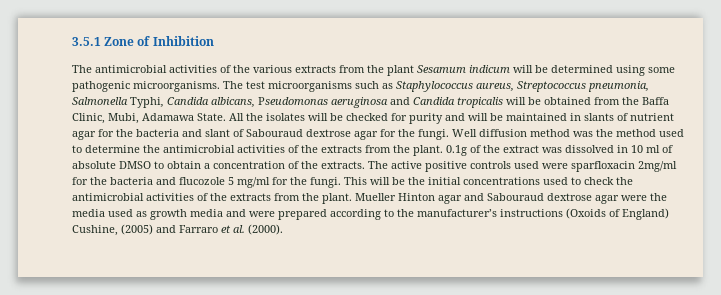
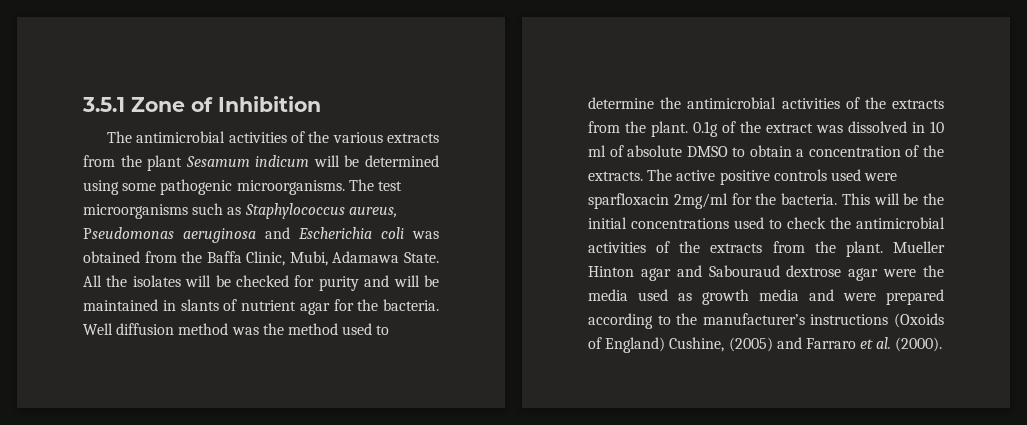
[517,81,649,92] [72,97,541,108] Streptococcus pneumonia, Salmonella Typhi, Candida albicans, Pseudomonas aeruginosa and Candida tropicalis will be -> [83,227,439,243] Pseudomonas aeruginosa and Escherichia coli was
[136,129,449,140] bacteria and slant of Sabouraud dextrose agar for the fungi. -> [383,299,439,311] bacteria.
[110,177,341,188] bacteria and flucozole 5 mg/ml for the fungi. -> [781,193,837,205] bacteria.

